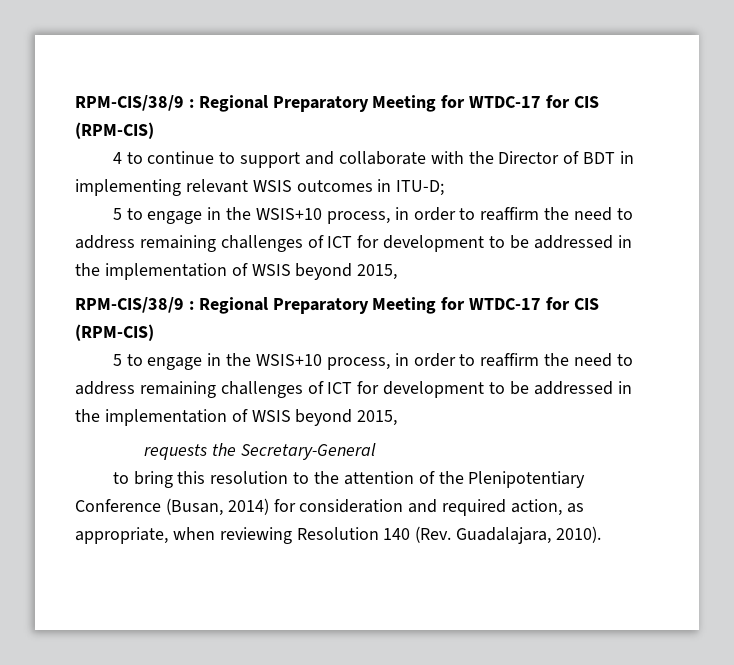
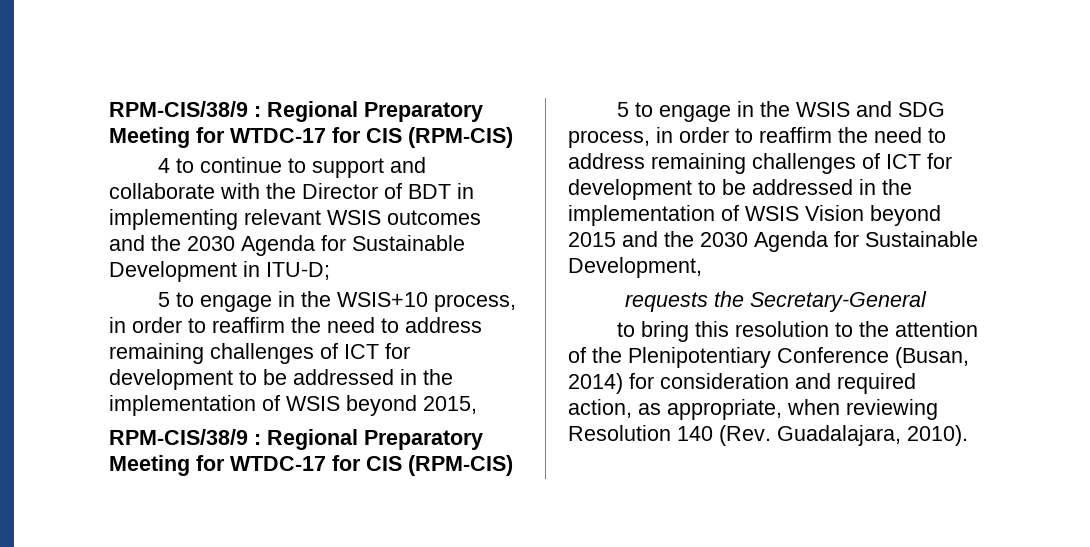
(373, 186) none -> [109,235,465,256] [109,261,237,282] and the 2030 Agenda for Sustainable Development
[256,354,323,366] WSIS+10 -> [795,101,945,117] WSIS and SDG
[295,409,398,426] beyond 2015, -> [805,205,941,226] [568,231,978,252] [568,257,702,278] Vision beyond 2015 and the 2030 Agenda for Sustainable Development,

